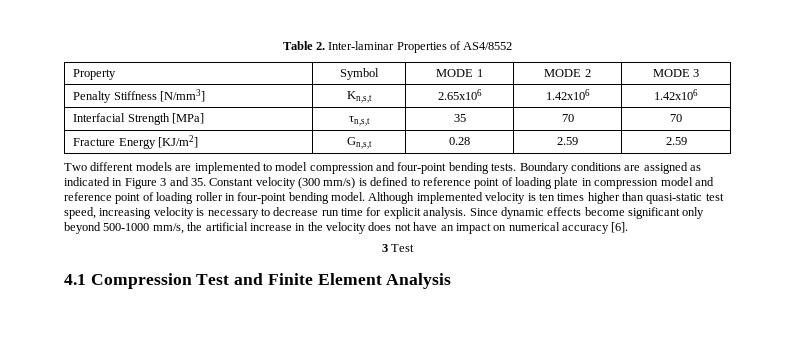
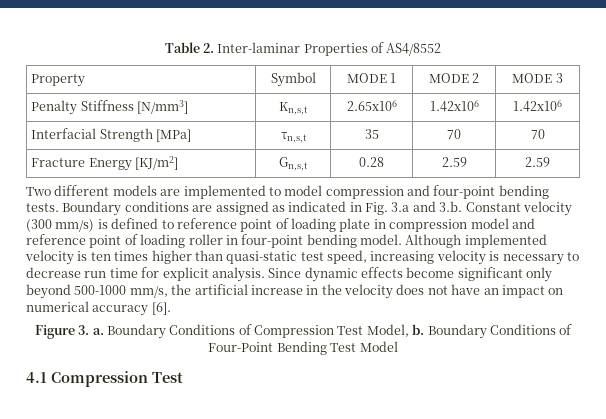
[124,177,206,189] Figure 3 and 35. -> [365,201,463,215] Fig. 3.a and 3.b.
[381,244,415,252] 3 Test -> [34,324,573,339] [208,341,398,355] Figure 3. a. Boundary Conditions of Compression Test Model, b. Boundary Conditions of Four-Point Bending Test Model
[234,273,452,289] and Finite Element Analysis -> (183, 377) none

